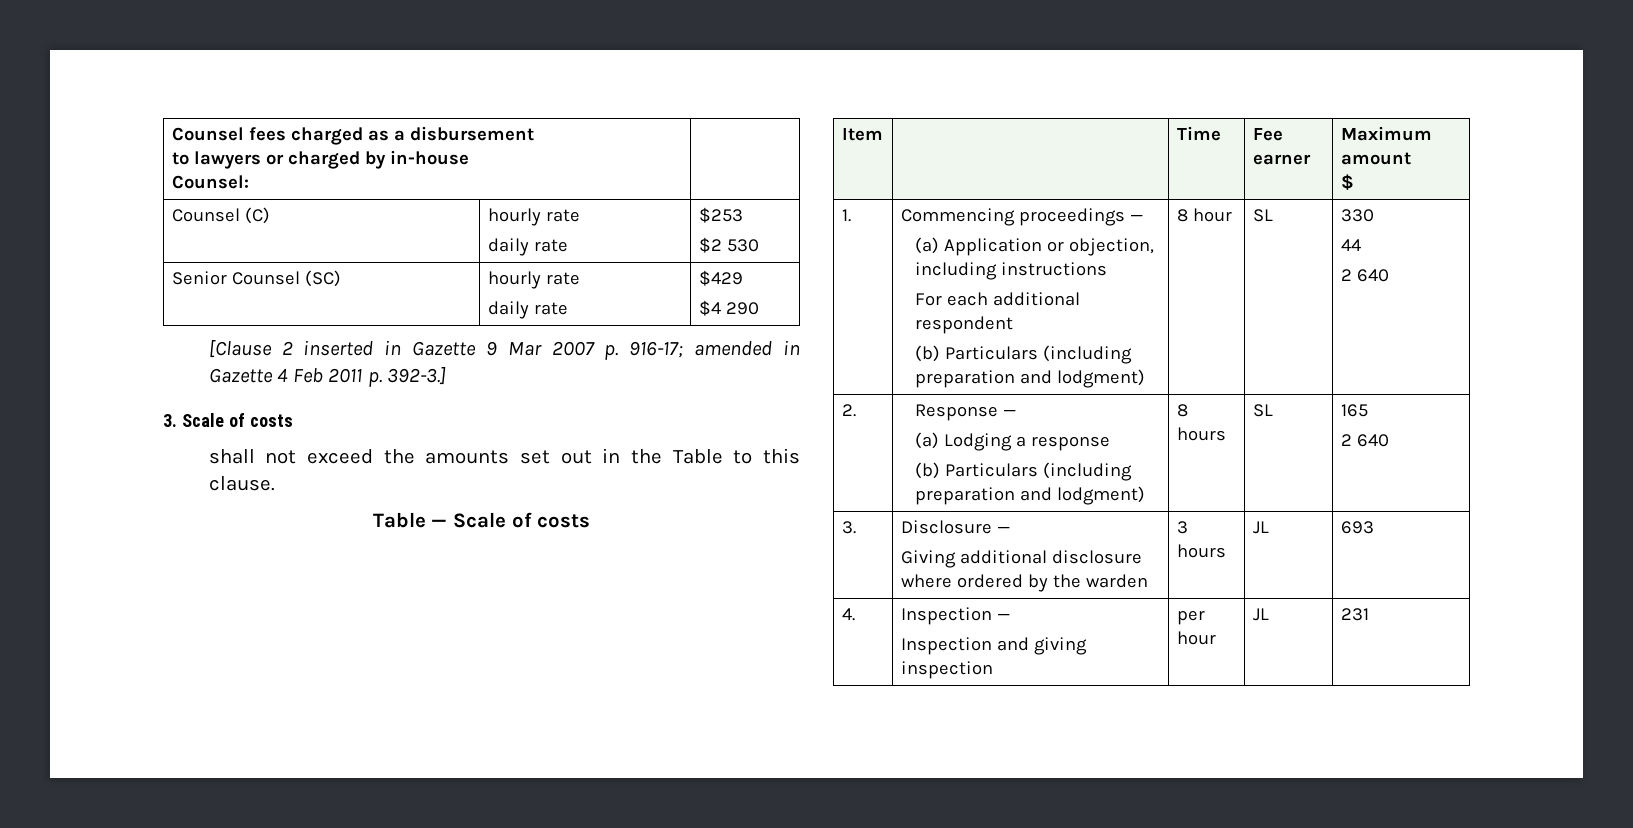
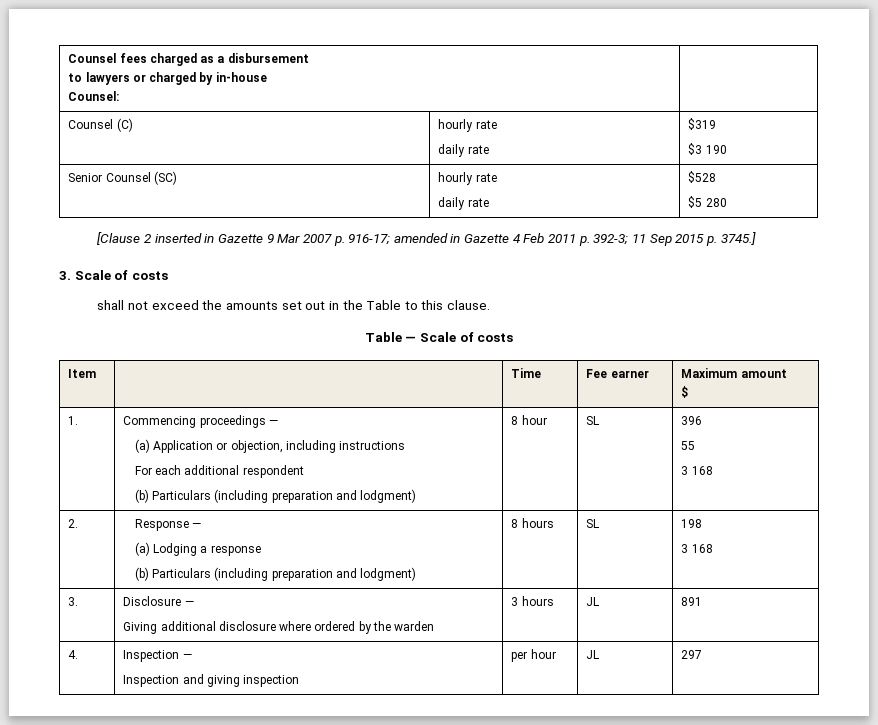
[698,207,743,223] [698,237,759,253] $253 // $2 530 -> [688,118,717,130] [688,143,727,155] $319 // $3 190
[698,270,743,286] [698,300,759,316] $429 // $4 290 -> [688,171,717,183] [688,196,727,208] $528 // $5 280
[387,367,447,385] 392-3.] -> [593,232,756,246] 392-3; 11 Sep 2015 p. 3745.]
[1340,209,1374,222] [1340,239,1361,251] [1340,269,1389,282] 330 // 44 // 2 640 -> [681,416,703,425] [681,441,696,450] [681,466,713,475] 396 // 55 // 3 168
[1340,404,1368,417] [1340,434,1389,447] 165 // 2 640 -> [681,519,703,528] [681,544,713,553] 198 // 3 168
[1340,521,1374,534] 693 -> [681,597,703,606] 891
[1340,608,1369,621] 231 -> [681,650,703,659] 297

